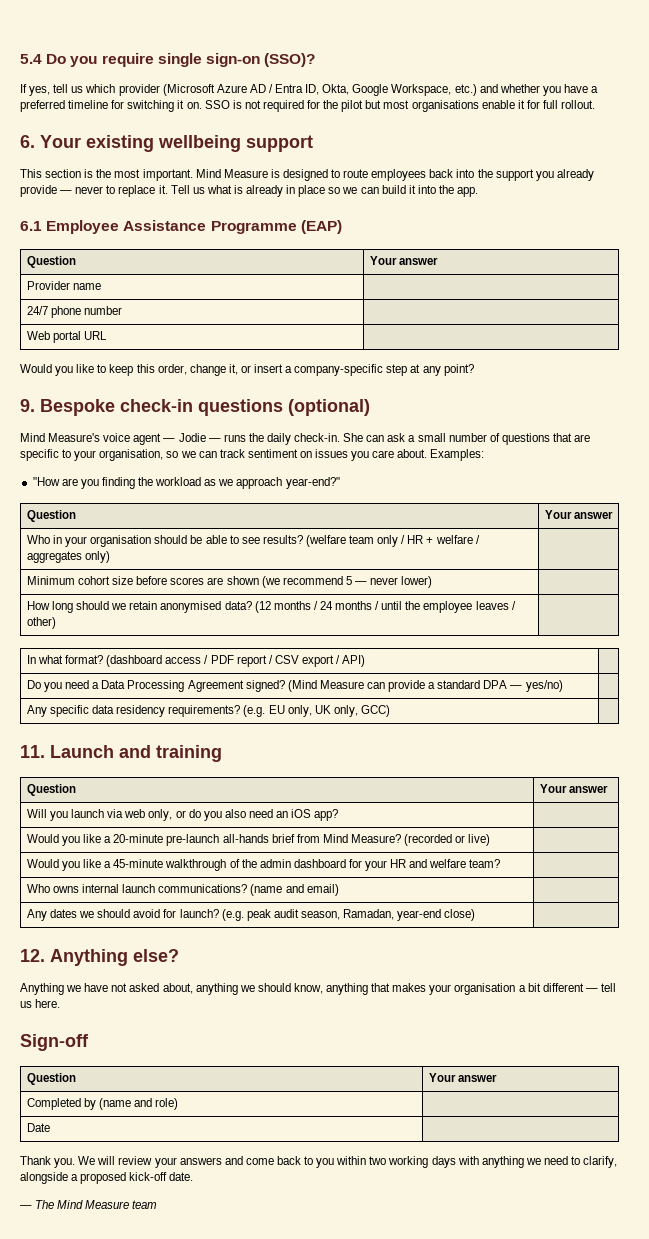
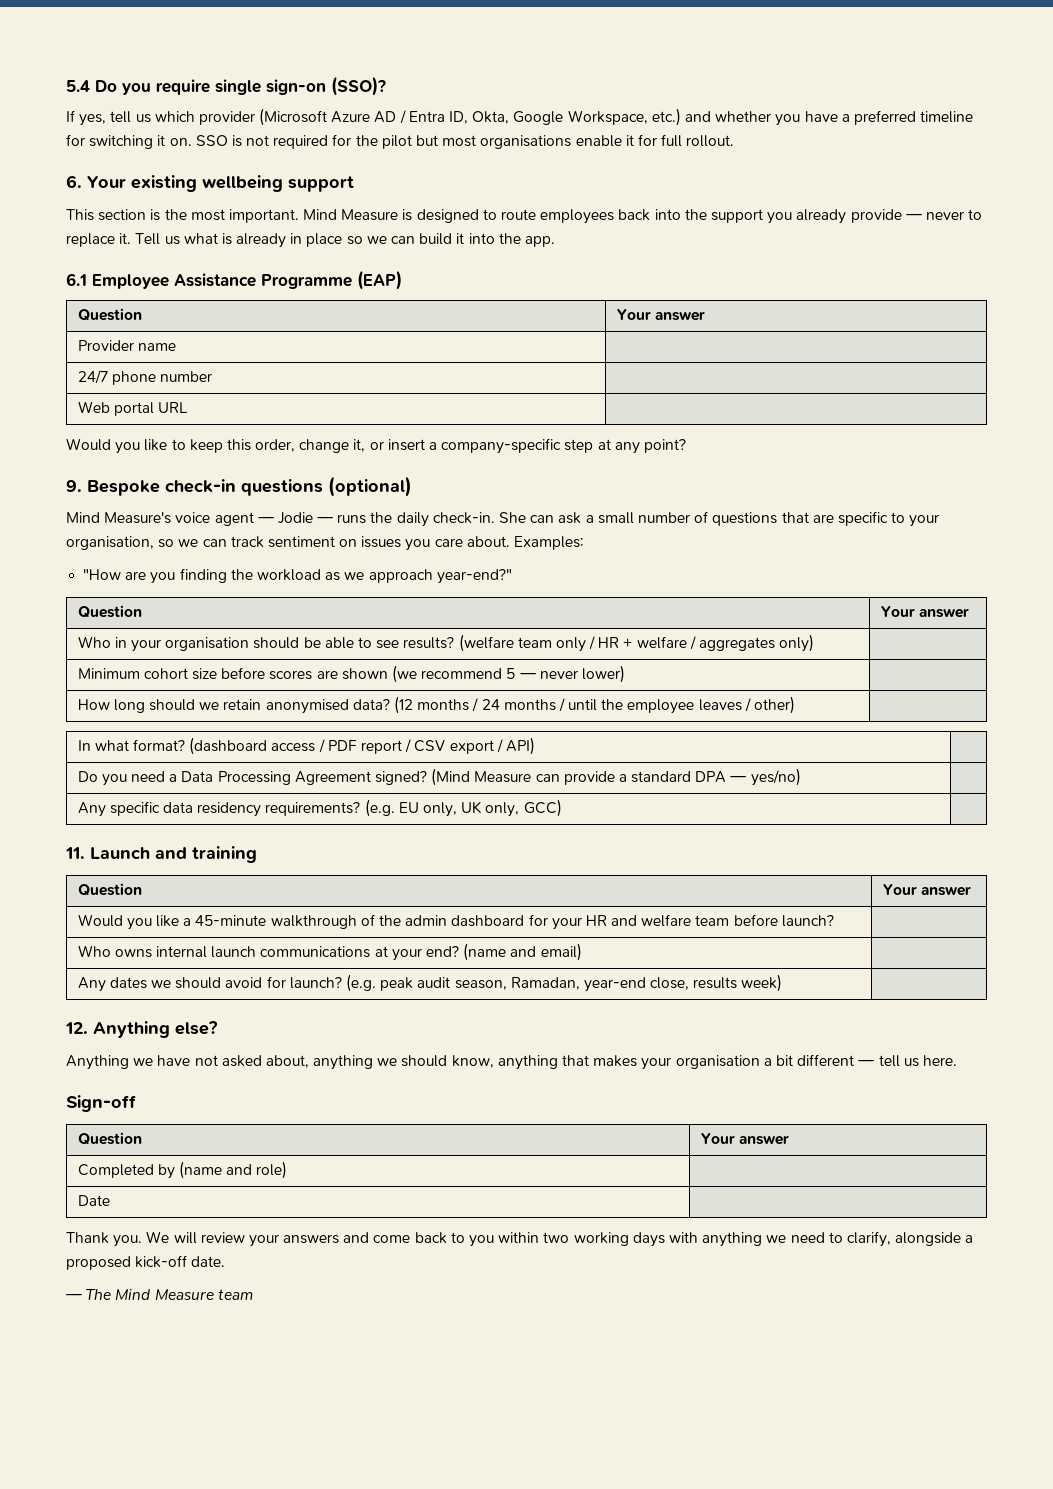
[26,809,339,821] [26,834,491,846] // Will you launch via web only, or do you also need an iOS app? | // Would you like a 20-minute pre-launch all-hands brief from Mind Measure? (recorded or live) | -> (971, 891) none
[469,859,501,868] team? -> [695,914,834,927] team before launch?
[158,884,248,893] communications? -> [260,946,459,961] communications at your end?
[444,909,476,921] close) -> [650,974,783,992] close, results week)

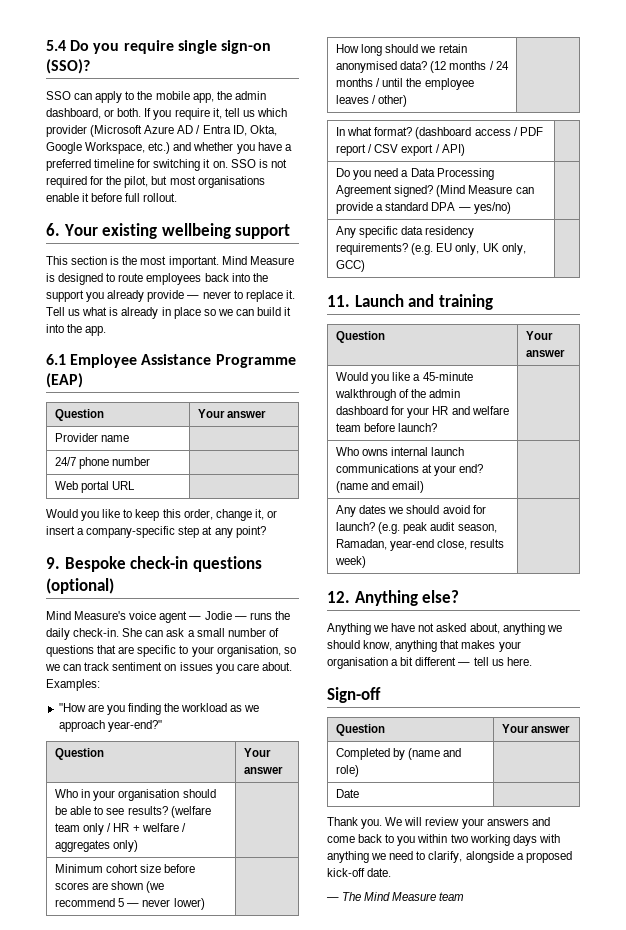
[66,110,107,126] If yes, -> [46,91,266,103] [46,108,222,120] SSO can apply to the mobile app, the admin dashboard, or both. If you require it,
[381,135,412,149] pilot -> [124,176,149,188] pilot,
[637,134,657,146] for -> [91,193,123,202] before

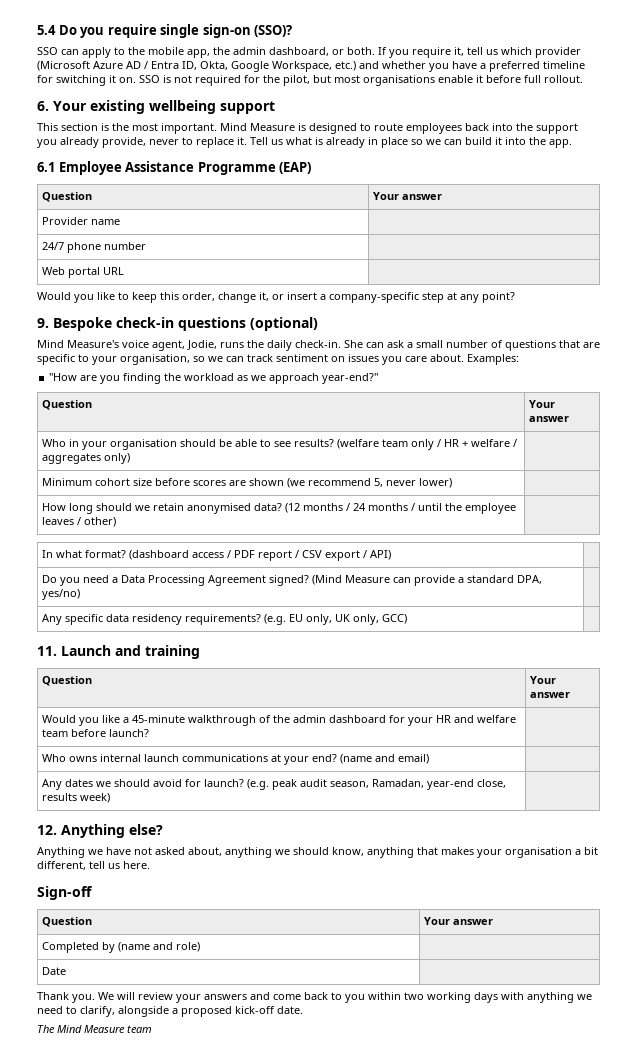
[147,290,200,302] provide — -> [102,137,146,148] provide,
[159,611,247,623] agent — Jodie — -> [152,340,217,351] agent, Jodie,
[118,898,140,907] 5 — -> [374,478,384,487] 5,
[431,202,471,211] DPA — -> [517,575,543,584] DPA,
[415,657,471,666] different — -> [37,861,86,870] different,
[326,897,339,901] — -> (303, 1010) none

